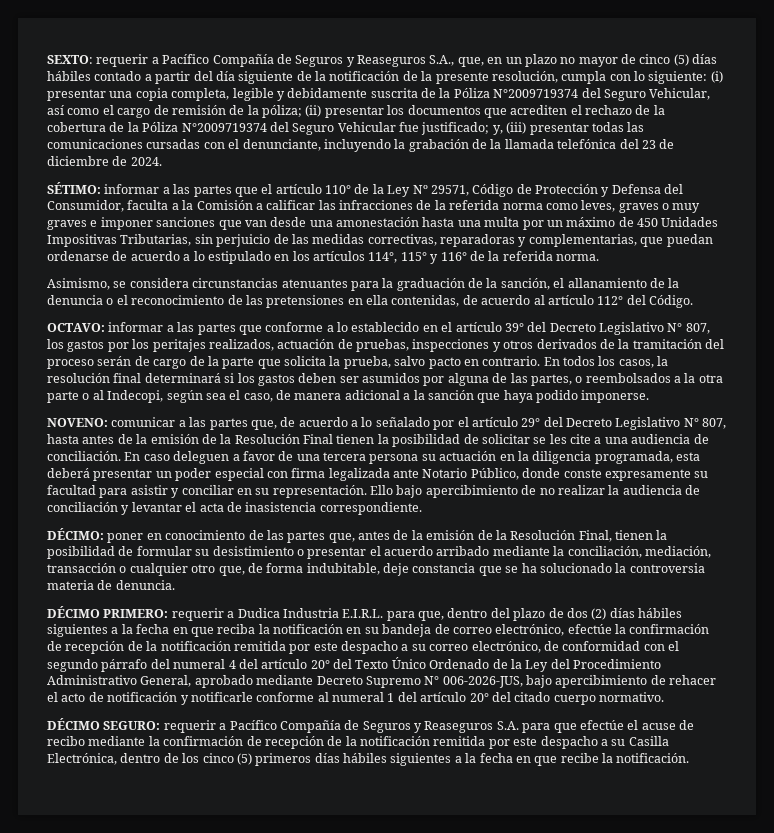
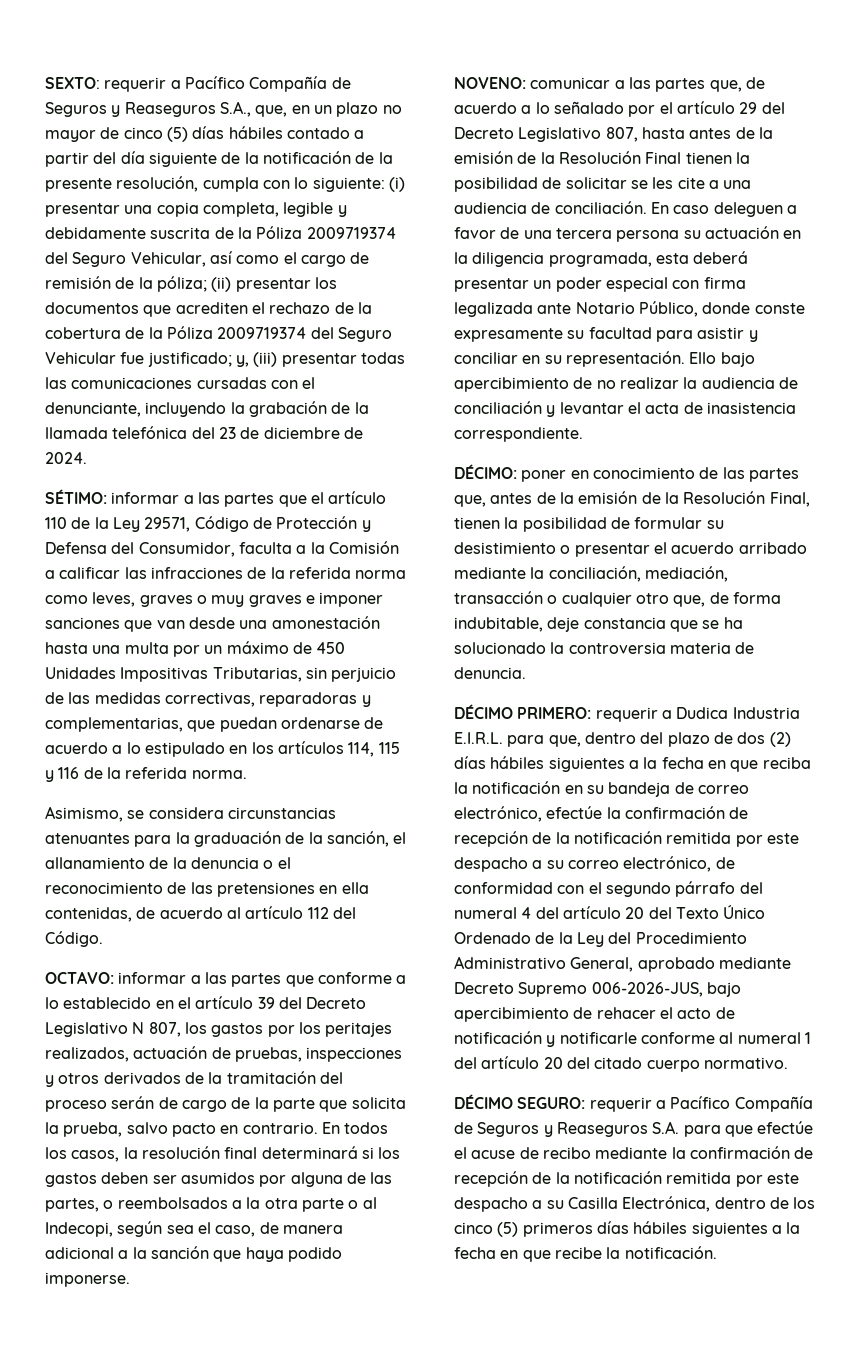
[493,89,579,98] N°2009719374 -> [306,227,396,239] 2009719374
[181,123,267,132] N°2009719374 -> [217,327,307,339] 2009719374
[325,184,428,197] 110° de la Ley Nº -> [45,517,140,532] 110 de la Ley
[368,252,467,264] 114°, 115° y 116° -> [348,742,400,757] [45,767,80,782] 114, 115 y 116
[597,296,624,305] 112° -> [307,907,329,919] 112
[504,322,683,335] 39° del Decreto Legislativo N° -> [257,997,367,1009] [45,1022,145,1037] 39 del Decreto Legislativo N
[521,417,699,430] 29° del Decreto Legislativo N° -> [739,102,785,114] [454,127,602,142] 29 del Decreto Legislativo
[310,660,330,669] 20° -> [625,907,645,919] 20
[424,676,440,685] N° -> (588, 989) none
[469,693,489,702] 20° -> [543,1057,563,1069] 20

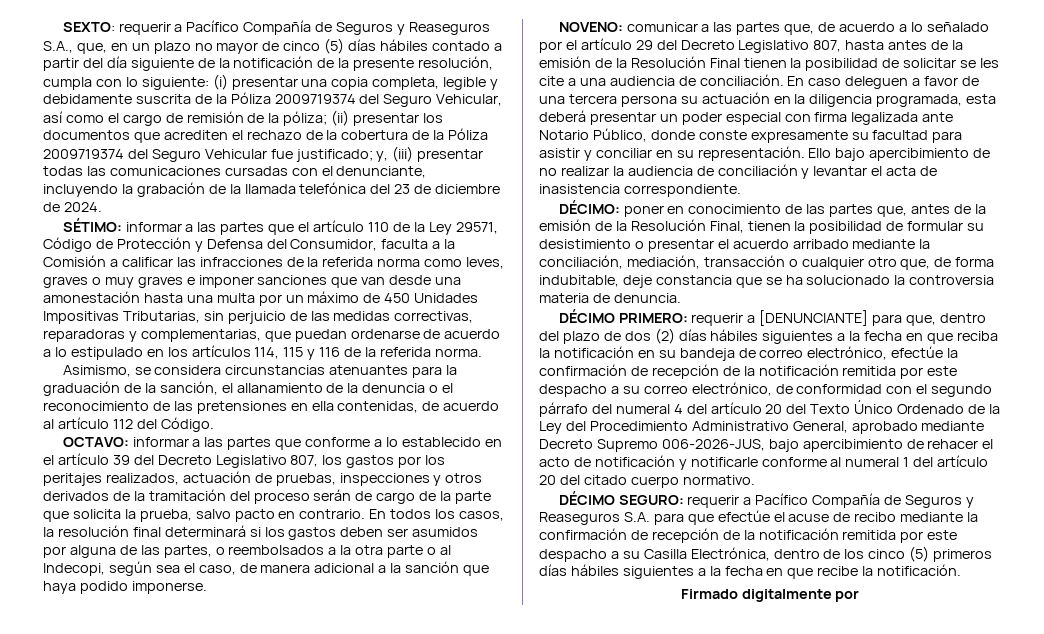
[132,1022,145,1034] N -> (287, 461) none
[676,707,800,719] [454,732,503,744] Dudica Industria E.I.R.L. -> [759,310,869,326] [DENUNCIANTE]
(717, 1252) none -> [680,589,860,602] // Firmado digitalmente por

